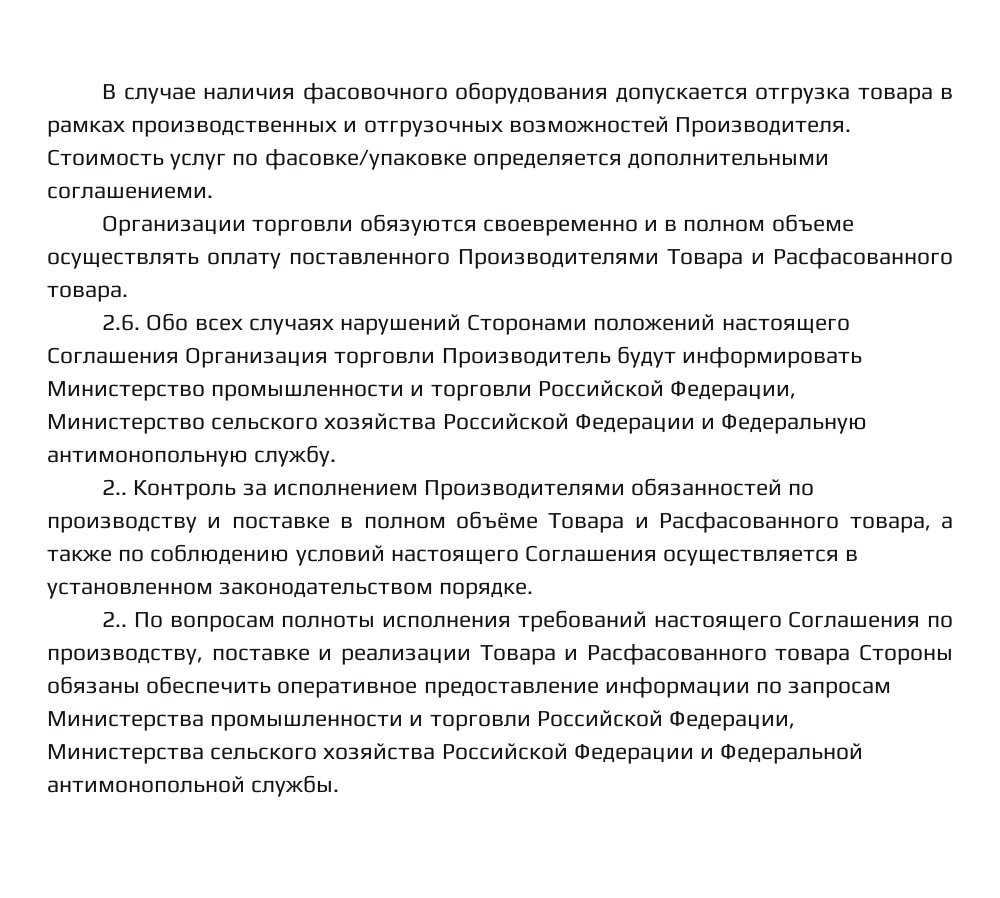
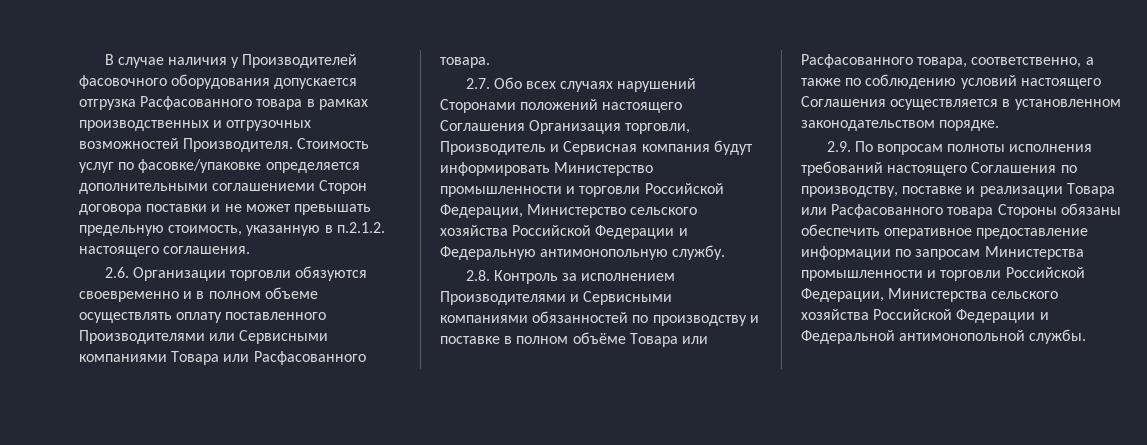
(296, 93) none -> [231,54,358,68] у Производителей
(851, 95) none -> [140,96,253,110] Расфасованного
[47,186,213,199] соглашениеми. // -> [212,180,368,194] [79,204,371,215] [79,222,385,236] [79,246,251,257] [104,267,129,278] соглашениеми Сторон договора поставки и не может превышать предельную стоимость, указанную в п.2.1.2. настоящего соглашения. // 2.6.
[667,249,765,269] Товара и -> [209,330,329,344] [79,351,250,365] или Сервисными компаниями Товара или
[102,314,141,331] 2.6. -> [465,78,490,89] 2.7.
[334,348,611,368] торговли Производитель -> [625,123,691,134] [440,141,710,155] торговли, Производитель и Сервисная компания
[102,479,128,495] 2.. -> [465,270,490,281] 2.8.
(626, 490) none -> [570,291,673,305] [440,315,528,323] и Сервисными компаниями
[634,516,649,528] и -> [681,336,708,344] или
(931, 524) none -> [971,57,1082,68] соответственно,
[102,611,128,627] 2.. -> [826,141,851,152] 2.9.
[564,648,579,660] и -> [801,207,827,215] или

